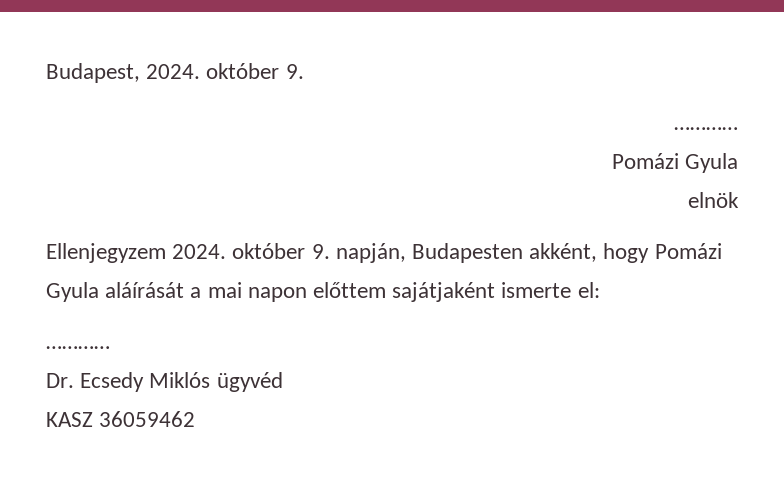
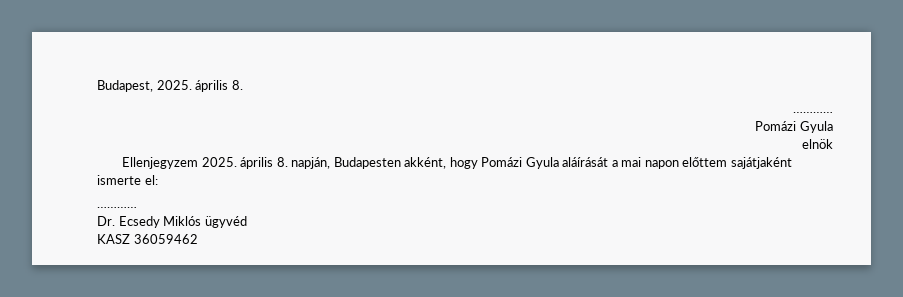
[146,63,304,79] 2024. október 9. -> [156,80,243,92] 2025. április 8.
[172,243,330,259] 2024. október 9. -> [201,157,288,169] 2025. április 8.

